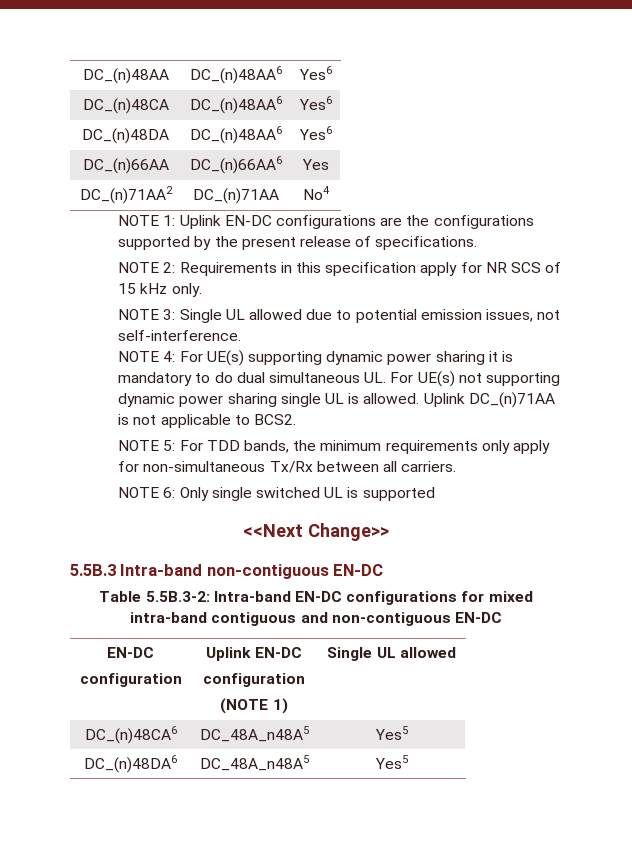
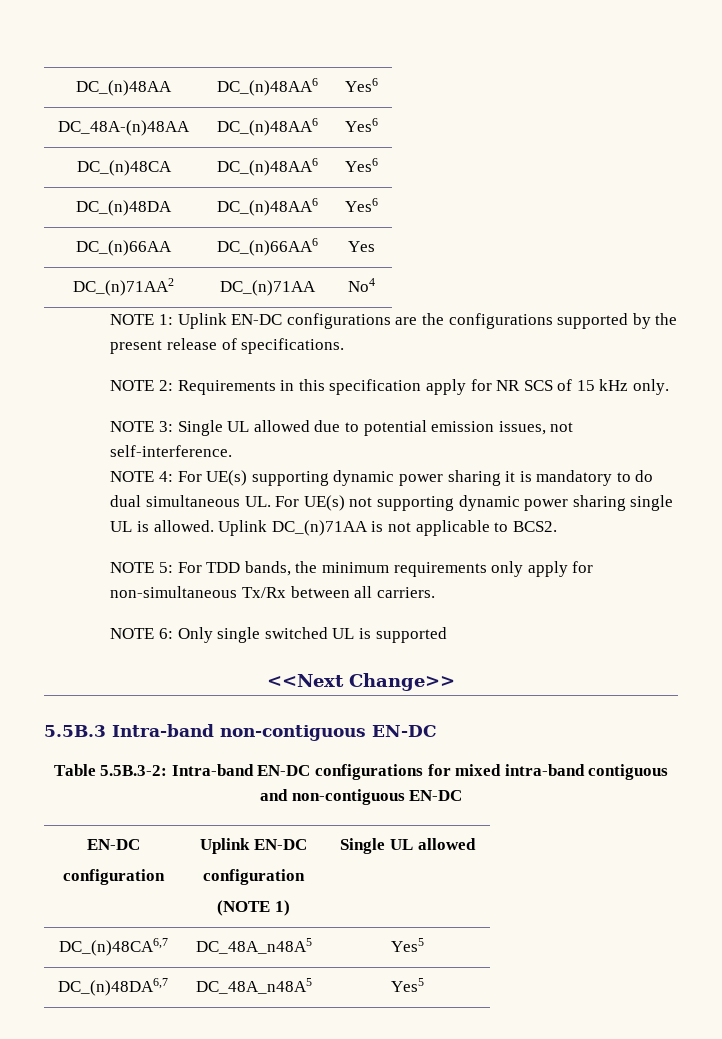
(332, 73) none -> [58,120,190,136] [216,118,318,136] [345,118,378,132] // DC_48A-(n)48AA | DC_(n)48AA6 | Yes6
[84,726,177,744] DC_(n)48CA6 -> [58,938,168,956] DC_(n)48CA6,7
[84,755,177,773] DC_(n)48DA6 -> [58,978,168,996] DC_(n)48DA6,7

